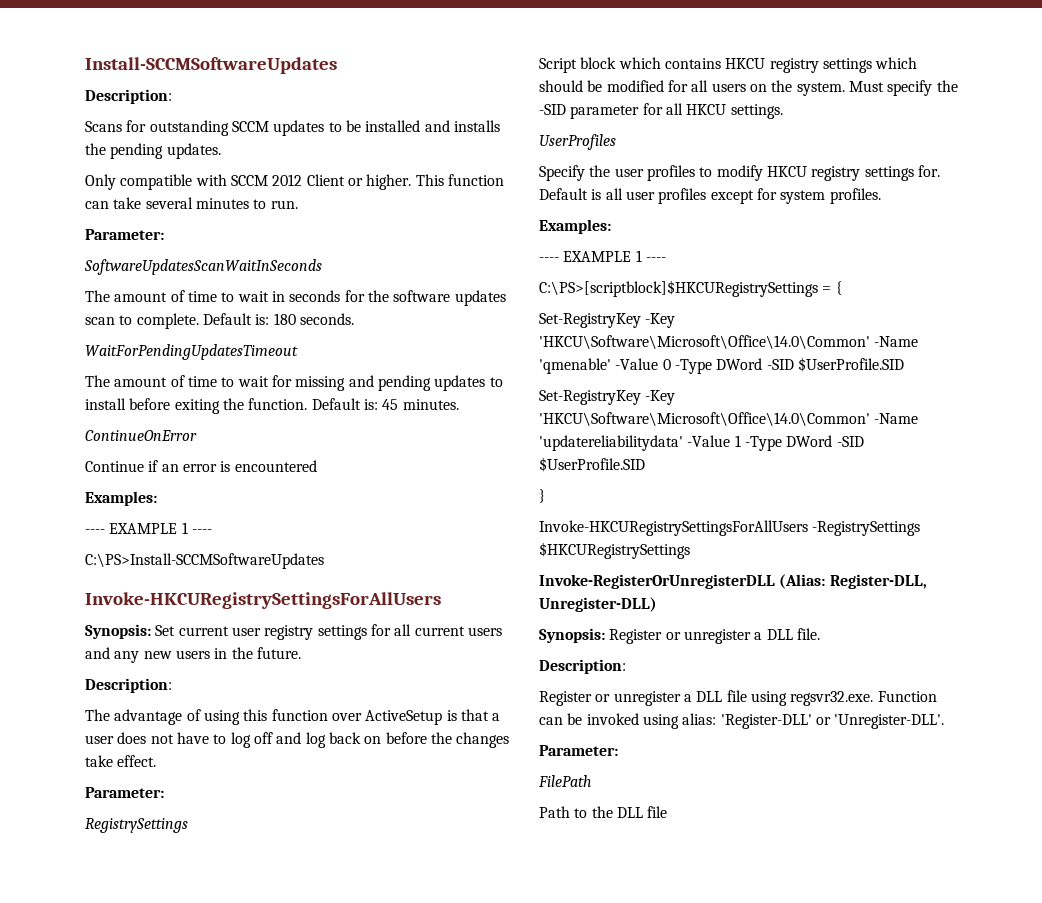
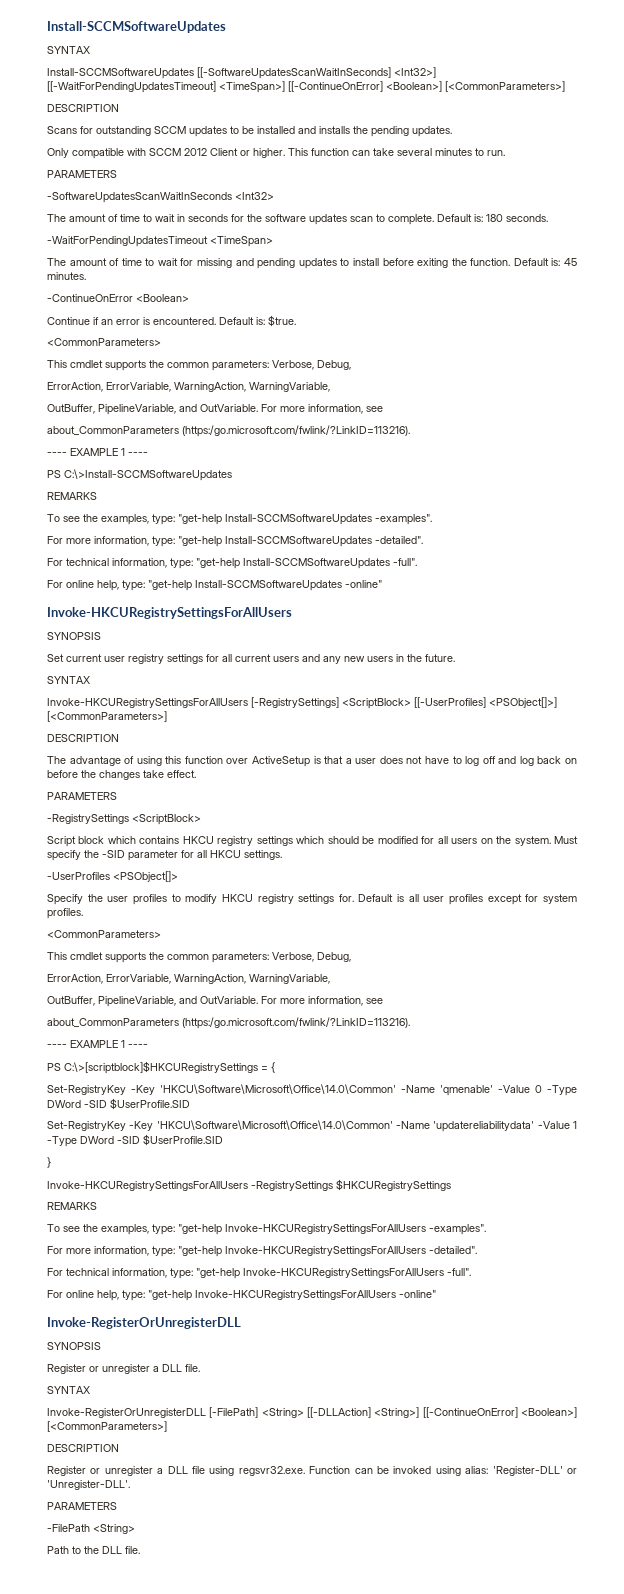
[85,89,172,104] Description: -> [47,46,90,54] [47,67,436,79] [47,81,565,93] [47,104,119,112] SYNTAX // Install-SCCMSoftwareUpdates [[-SoftwareUpdatesScanWaitInSeconds] <Int32>] [[-WaitForPendingUpdatesTimeout] <TimeSpan>] [[-ContinueOnError] <Boolean>] [<CommonParameters>] // DESCRIPTION
[85,229,164,240] [84,259,322,275] Parameter: // SoftwareUpdatesScanWaitInSeconds -> [47,170,117,178] [47,192,274,203] PARAMETERS // -SoftwareUpdatesScanWaitInSeconds <Int32>
[85,344,298,360] WaitForPendingUpdatesTimeout -> [47,236,273,247] -WaitForPendingUpdatesTimeout <TimeSpan>
[85,430,197,441] ContinueOnError -> [47,294,189,302] -ContinueOnError <Boolean>
[234,460,317,472] [85,491,157,506] [85,522,212,534] [85,553,324,569] encountered // Examples: // ---- EXAMPLE 1 ---- // C:\PS>Install-SCCMSoftwareUpdates -> [153,315,296,327] [47,338,161,346] [47,360,351,371] [47,382,330,392] [47,404,383,415] [47,425,410,437] [47,448,148,456] [47,469,232,481] [47,492,97,500] [47,514,432,525] [47,536,423,547] [47,558,417,569] [47,580,382,591] encountered. Default is: $true. // <CommonParameters> // This cmdlet supports the common parameters: Verbose, Debug, // ErrorAction, ErrorVariable, WarningAction, WarningVariable, // OutBuffer, PipelineVariable, and OutVariable. For more information, see // about_CommonParameters (https:/go.microsoft.com/fwlink/?LinkID=113216). // ---- EXAMPLE 1 ---- // PS C:\>Install-SCCMSoftwareUpdates // REMARKS // To see the examples, type: "get-help Install-SCCMSoftwareUpdates -examples". // For more information, type: "get-help Install-SCCMSoftwareUpdates -detailed". // For technical information, type: "get-help Install-SCCMSoftwareUpdates -full". // For online help, type: "get-help Install-SCCMSoftwareUpdates -online"
[85,624,151,639] Synopsis: -> [47,632,101,640] SYNOPSIS //
[85,678,172,693] Description: -> [47,676,90,684] [47,697,557,709] [47,711,167,722] [47,734,119,742] SYNTAX // Invoke-HKCURegistrySettingsForAllUsers [-RegistrySettings] <ScriptBlock> [[-UserProfiles] <PSObject[]>] [<CommonParameters>] // DESCRIPTION
[85,787,164,798] [85,818,188,833] Parameter: // RegistrySettings -> [47,792,117,800] [47,814,201,825] PARAMETERS // -RegistrySettings <ScriptBlock>
[539,134,616,150] UserProfiles -> [47,871,178,882] -UserProfiles <PSObject[]>
[539,219,611,234] [539,250,666,262] [539,280,818,297] Examples: // ---- EXAMPLE 1 ---- // C:\PS>[scriptblock]$HKCURegistrySettings -> [47,930,161,938] [47,952,351,963] [47,974,330,984] [47,996,383,1007] [47,1017,410,1029] [47,1040,148,1048] [47,1061,258,1074] <CommonParameters> // This cmdlet supports the common parameters: Verbose, Debug, // ErrorAction, ErrorVariable, WarningAction, WarningVariable, // OutBuffer, PipelineVariable, and OutVariable. For more information, see // about_CommonParameters (https:/go.microsoft.com/fwlink/?LinkID=113216). // ---- EXAMPLE 1 ---- // PS C:\>[scriptblock]$HKCURegistrySettings
[539,574,927,589] [539,597,657,612] [539,628,605,643] Invoke-RegisterOrUnregisterDLL (Alias: Register-DLL, Unregister-DLL) // Synopsis: -> [47,1202,97,1210] [47,1224,486,1235] [47,1246,477,1257] [47,1268,471,1279] [47,1290,436,1301] [47,1317,241,1329] [47,1342,101,1350] REMARKS // To see the examples, type: "get-help Invoke-HKCURegistrySettingsForAllUsers -examples". // For more information, type: "get-help Invoke-HKCURegistrySettingsForAllUsers -detailed". // For technical information, type: "get-help Invoke-HKCURegistrySettingsForAllUsers -full". // For online help, type: "get-help Invoke-HKCURegistrySettingsForAllUsers -online" // Invoke-RegisterOrUnregisterDLL // SYNOPSIS //
[539,659,626,674] Description: -> [47,1386,90,1394] [47,1407,577,1418] [47,1421,167,1432] [47,1444,119,1452] SYNTAX // Invoke-RegisterOrUnregisterDLL [-FilePath] <String> [[-DLLAction] <String>] [[-ContinueOnError] <Boolean>] [<CommonParameters>] // DESCRIPTION
[539,745,618,756] [538,775,591,787] Parameter: // FilePath -> [47,1502,117,1510] [47,1524,135,1534] PARAMETERS // -FilePath <String>
[647,806,668,818] file -> [125,1546,140,1554] file.

